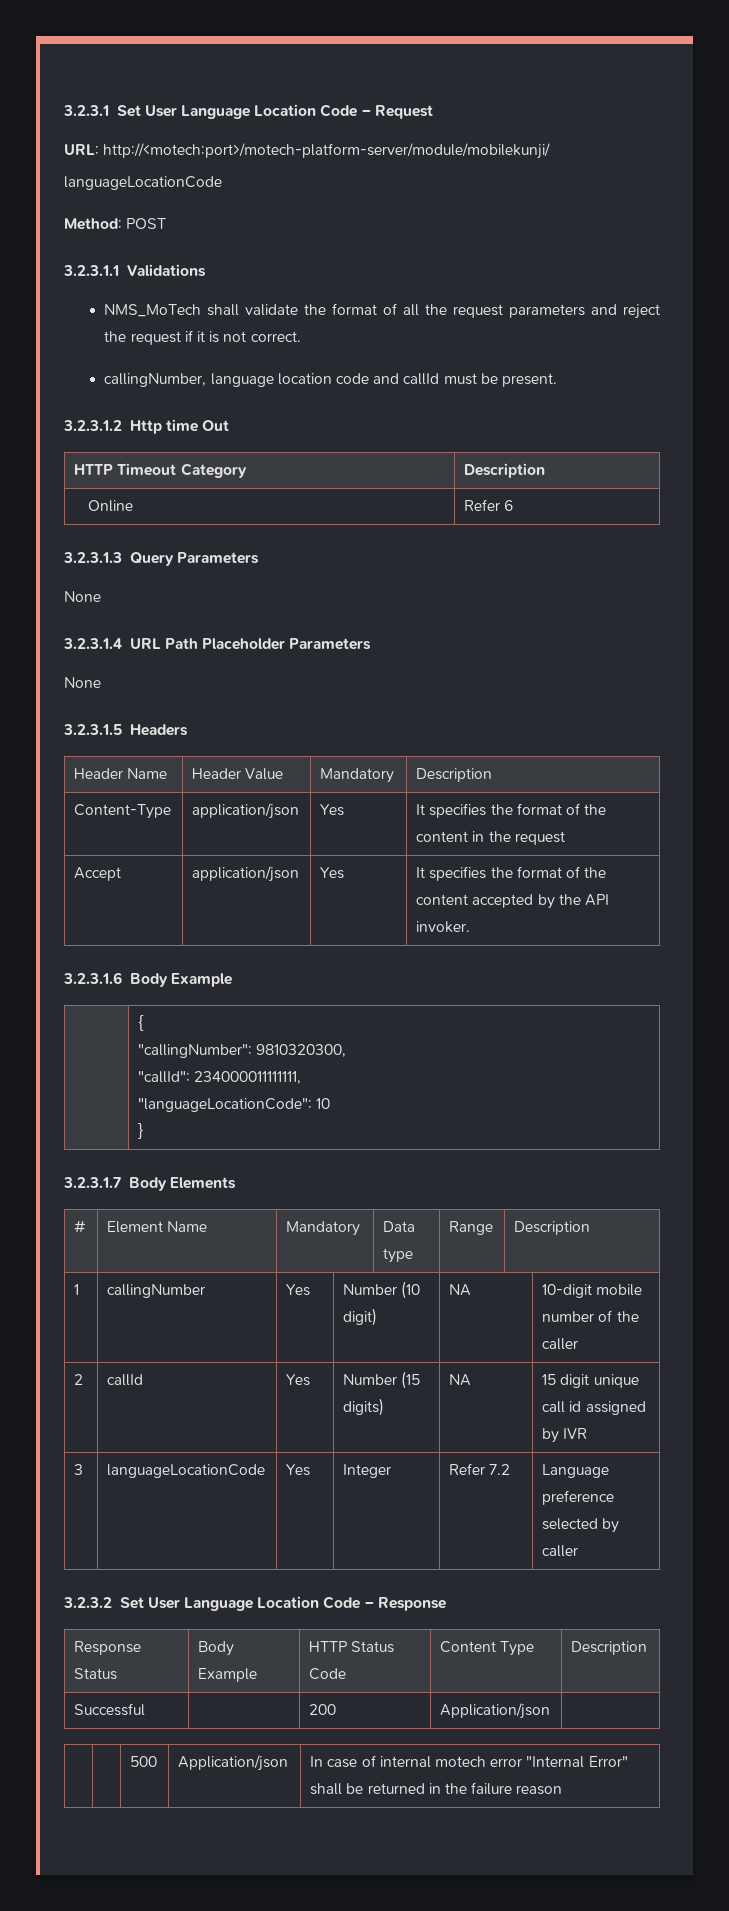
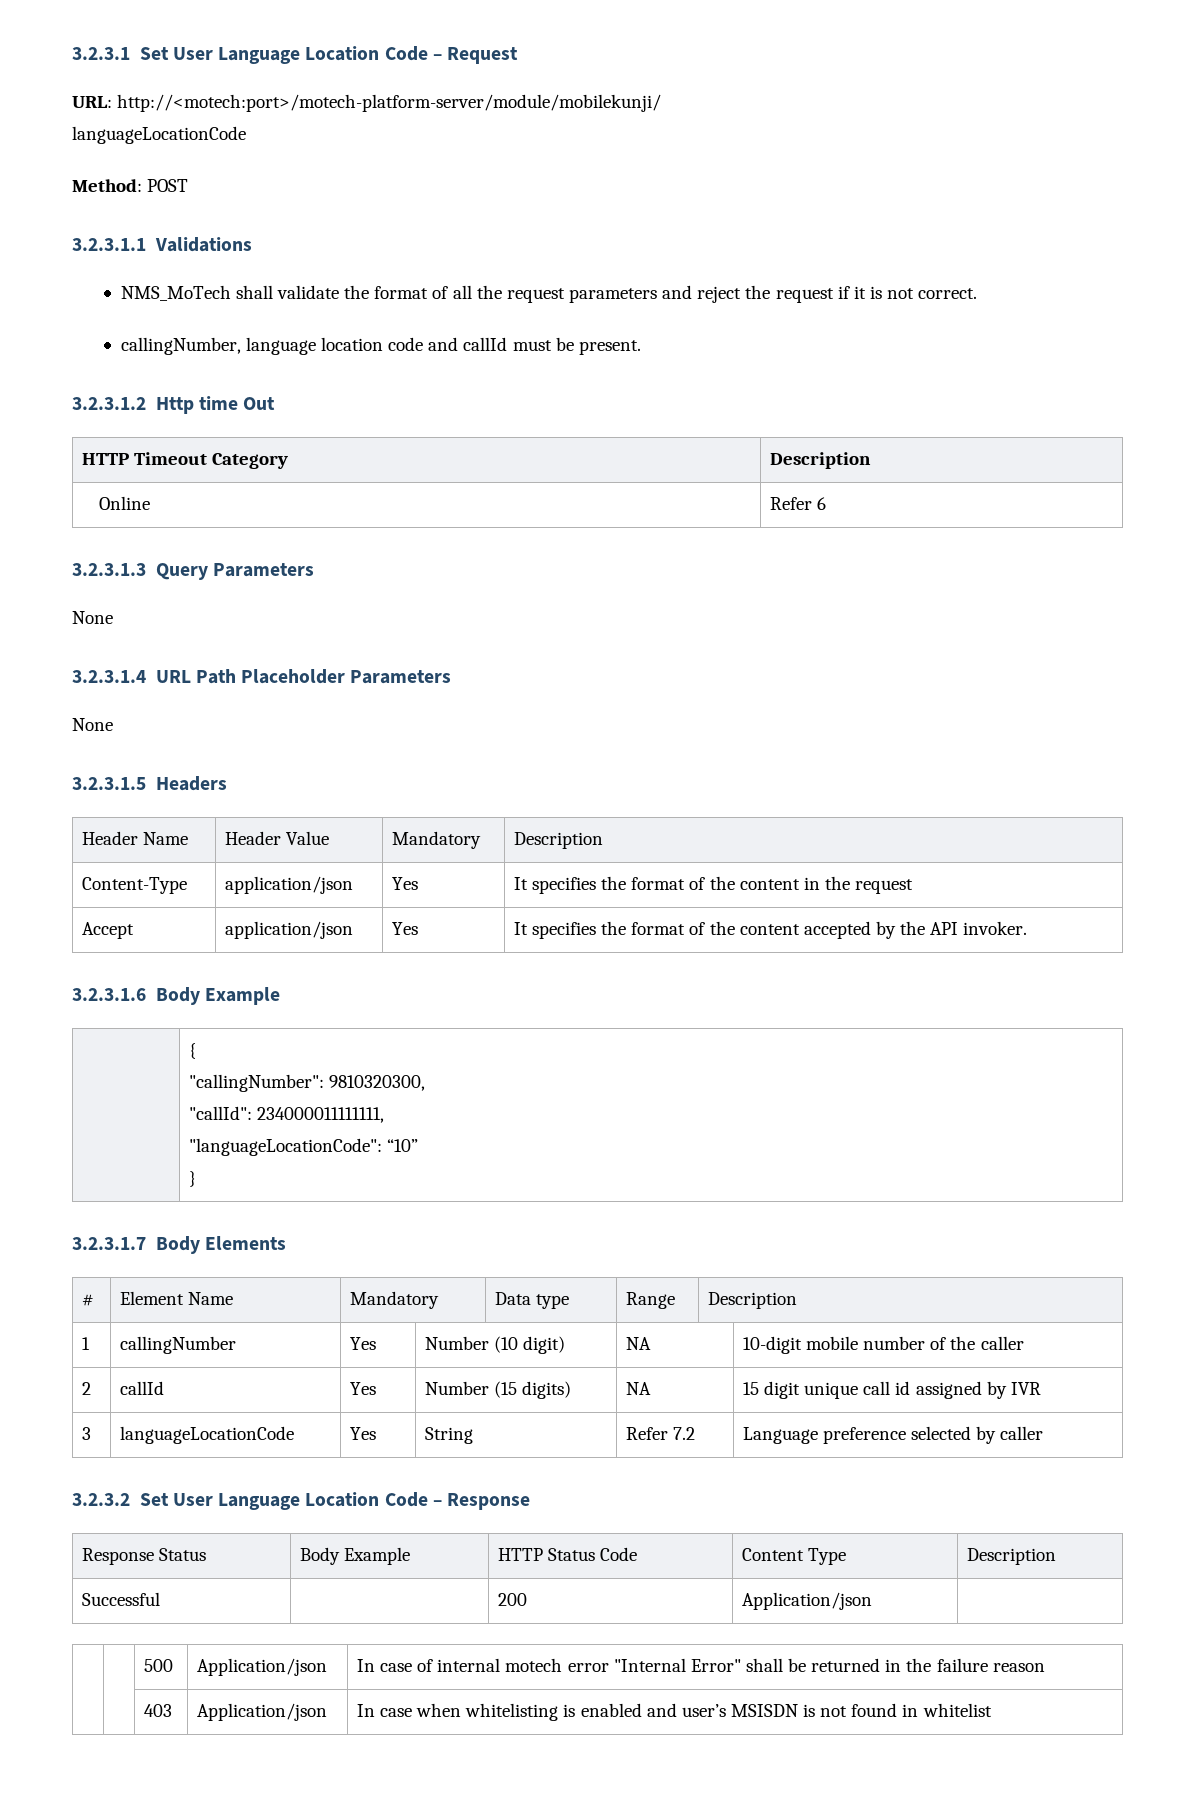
[316,1098,331,1109] 10 -> [387,1139,419,1152] “10”
[343,1464,392,1478] Integer -> [424,1427,473,1444] String
(563, 1790) none -> [143,1704,172,1717] [196,1703,327,1721] [356,1703,992,1721] // | | 403 | Application/json | In case when whitelisting is enabled and user’s MSISDN is not found in whitelist

